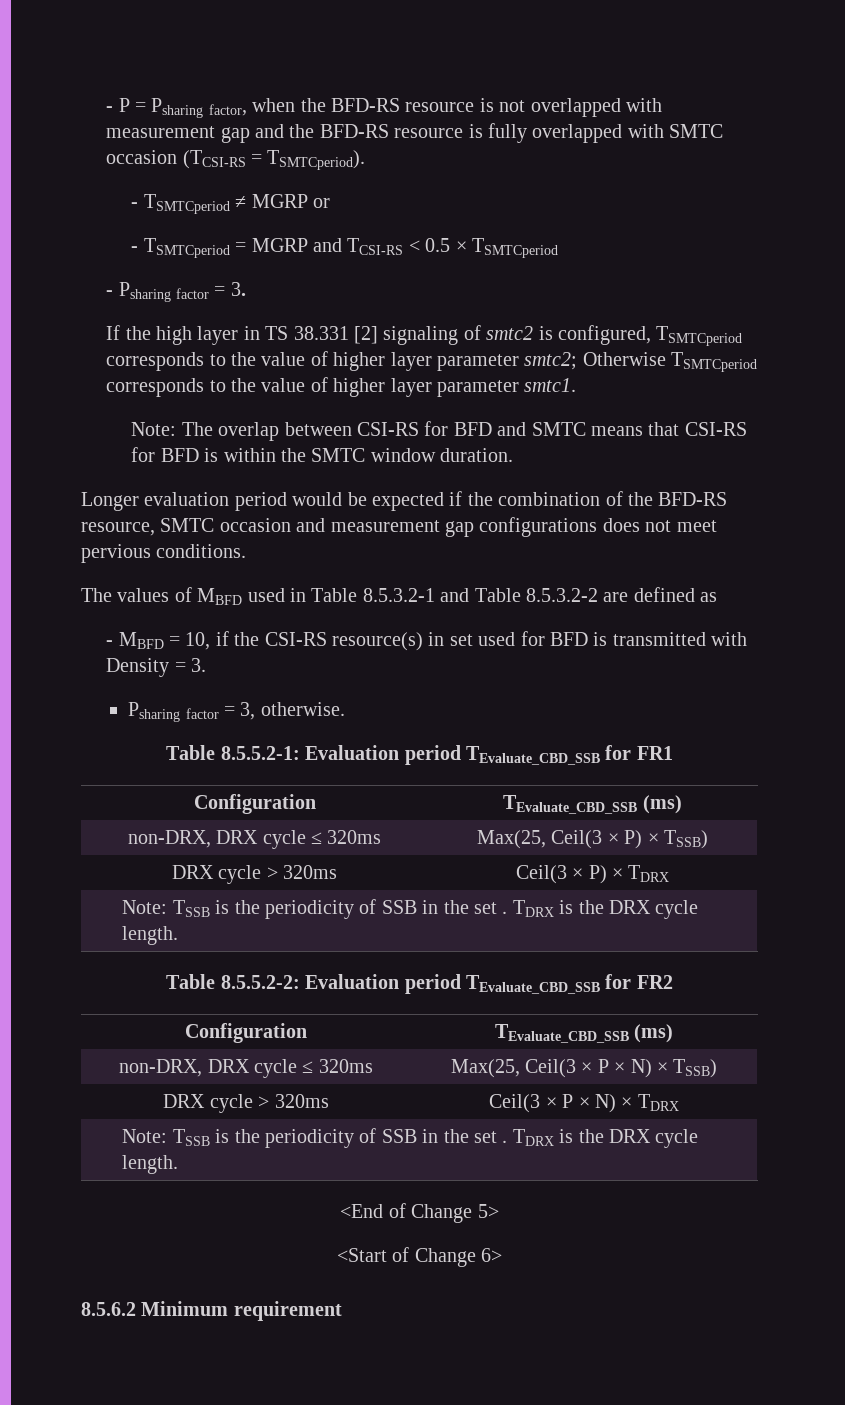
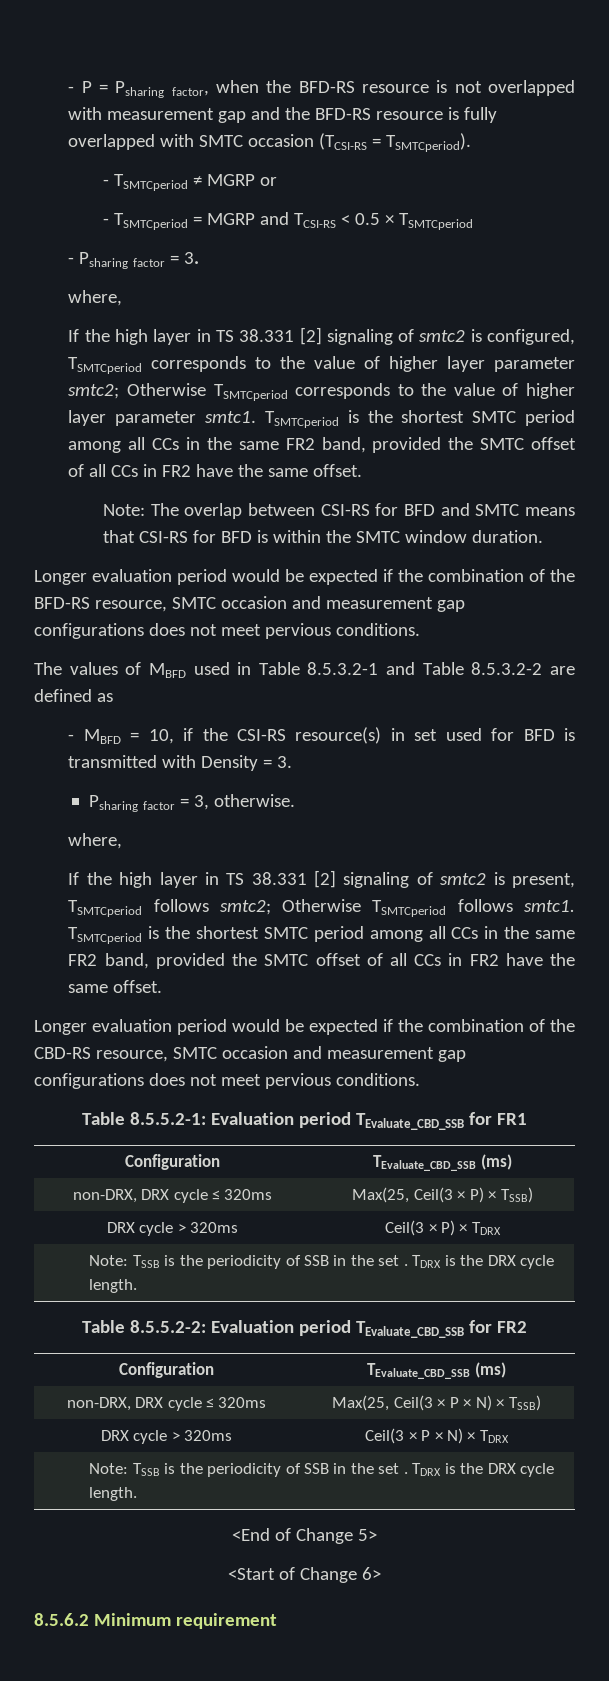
(246, 289) none -> [68,290,123,306] // where,
(577, 385) none -> [264,410,575,428] [68,437,576,453] [68,464,363,477] TSMTCperiod is the shortest SMTC period among all CCs in the same FR2 band, provided the SMTC offset of all CCs in FR2 have the same offset.
(345, 709) none -> [68,833,123,849] [68,870,576,888] [68,899,575,917] [68,926,576,944] [68,953,575,969] [68,980,163,993] [34,1019,575,1035] [34,1046,466,1062] [34,1073,420,1089] // where, // If the high layer in TS 38.331 [2] signaling of smtc2 is present, TSMTCperiod follows smtc2; Otherwise TSMTCperiod follows smtc1. TSMTCperiod is the shortest SMTC period among all CCs in the same FR2 band, provided the SMTC offset of all CCs in FR2 have the same offset. // Longer evaluation period would be expected if the combination of the CBD-RS resource, SMTC occasion and measurement gap configurations does not meet pervious conditions.

